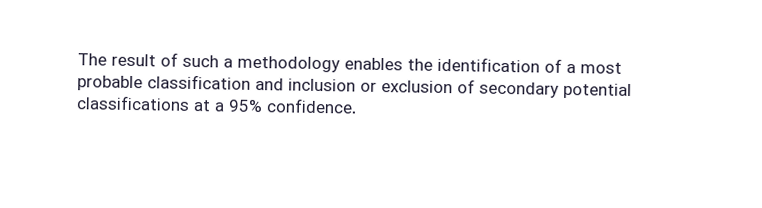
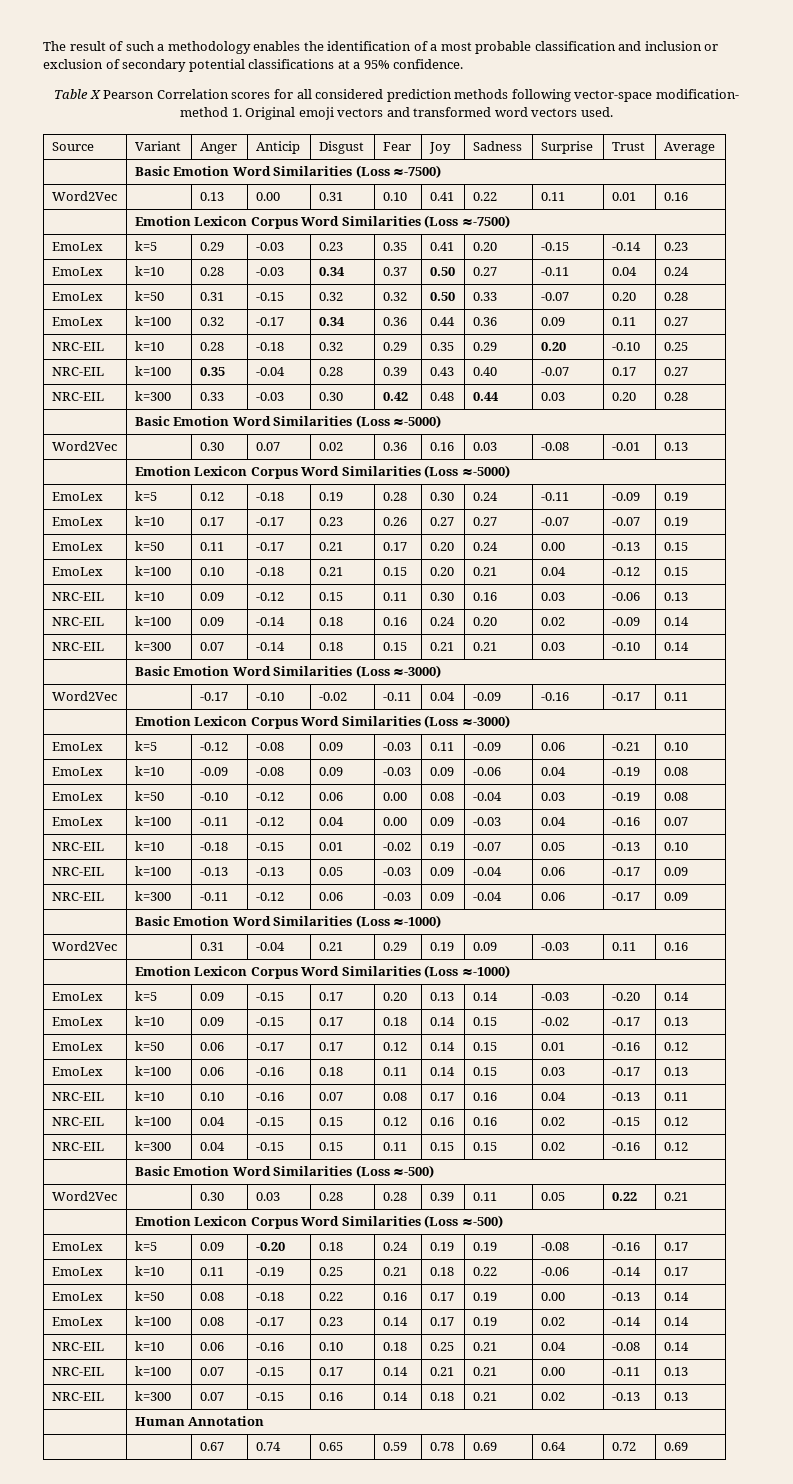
(357, 106) none -> [54,89,739,102] [180,107,613,120] [51,142,94,151] [134,141,181,151] [199,142,237,154] [255,141,300,154] [318,141,364,154] [382,142,411,151] [428,142,451,154] [472,141,522,151] [540,141,593,154] [611,142,645,151] [663,142,715,154] [134,165,442,178] [51,191,117,201] [199,192,224,201] [255,192,280,201] [318,192,343,201] [382,192,407,201] [429,192,454,201] [472,192,497,201] [540,192,565,201] [611,192,636,201] [663,192,688,201] [134,215,510,229] [51,242,103,251] [134,241,157,251] [199,242,224,251] [255,242,284,251] [318,242,343,251] [382,242,407,251] [429,242,454,251] [472,242,497,251] [540,242,569,251] [611,242,641,251] [663,242,688,251] [51,267,103,276] [134,266,164,276] [199,267,224,276] [255,267,284,276] [318,267,345,276] [382,267,407,276] [429,267,455,276] [472,267,497,276] [540,267,569,276] [611,267,637,276] [663,267,689,276] [51,292,103,301] [134,291,164,301] [199,292,224,301] [255,292,284,301] [318,292,343,301] [382,292,407,301] [429,292,455,301] [472,292,497,301] [540,292,569,301] [611,292,636,301] [663,292,688,301] [51,317,103,326] [134,316,171,326] [199,317,224,326] [255,317,284,326] [318,317,345,326] [382,317,407,326] [429,317,455,326] [472,317,497,326] [540,317,565,326] [611,317,636,326] [663,317,688,326] [51,342,104,351] [134,341,164,351] [199,342,224,351] [255,342,284,351] [318,342,343,351] [382,342,407,351] [429,342,454,351] [472,342,497,351] [540,342,566,351] [611,342,640,351] [663,342,688,351] [51,367,104,376] [134,366,171,376] [199,367,225,376] [255,367,285,376] [318,367,343,376] [382,367,407,376] [429,367,454,376] [472,367,497,376] [540,367,569,376] [611,367,636,376] [663,367,688,376] [51,392,104,401] [134,391,171,401] [199,392,224,401] [255,392,284,401] [318,392,343,401] [382,392,408,401] [429,392,454,401] [472,392,499,401] [540,392,565,401] [611,392,636,401] [663,392,688,401] [134,415,442,428] [51,441,117,451] [199,442,224,451] [255,442,280,451] [318,442,343,451] [382,442,407,451] [429,442,454,451] [472,442,497,451] [540,442,569,451] [611,442,640,451] [663,442,688,451] [134,465,510,479] [51,492,103,501] [134,491,157,501] [199,492,224,501] [255,492,284,501] [318,492,343,501] [382,492,407,501] [429,492,454,501] [472,492,498,501] [540,492,569,501] [611,492,640,501] [663,492,688,501] [51,517,103,526] [134,516,164,526] [199,517,224,526] [255,517,284,526] [318,517,343,526] [382,517,407,526] [429,517,454,526] [472,517,497,526] [540,517,569,526] [611,517,640,526] [663,517,688,526] [51,542,103,551] [134,541,164,551] [199,542,224,551] [255,542,284,551] [318,542,343,551] [382,542,407,551] [429,542,454,551] [472,542,498,551] [540,542,565,551] [611,542,640,551] [663,542,688,551] [51,567,103,576] [134,566,171,576] [199,567,224,576] [255,567,284,576] [318,567,343,576] [382,567,407,576] [429,567,454,576] [472,567,497,576] [540,567,566,576] [611,567,640,576] [663,567,688,576] [51,592,104,601] [134,591,164,601] [199,592,224,601] [255,592,284,601] [318,592,343,601] [382,592,407,601] [429,592,454,601] [472,592,497,601] [540,592,565,601] [611,592,640,601] [663,592,688,601] [51,617,104,626] [134,616,171,626] [199,617,224,626] [255,617,285,626] [318,617,343,626] [382,617,407,626] [429,617,455,626] [472,617,497,626] [540,617,565,626] [611,617,640,626] [663,617,689,626] [51,642,104,651] [134,641,171,651] [199,642,224,651] [255,642,285,651] [318,642,343,651] [382,642,407,651] [429,642,454,651] [472,642,497,651] [540,642,565,651] [611,642,640,651] [663,642,689,651] [134,665,442,678] [51,691,117,701] [199,692,228,701] [255,692,284,701] [318,692,347,701] [382,692,411,701] [429,692,455,701] [472,692,501,701] [540,692,569,701] [611,692,640,701] [663,692,688,701] [134,715,510,729] [51,742,103,751] [134,741,157,751] [199,742,228,751] [255,742,284,751] [318,742,343,751] [382,742,411,751] [429,742,454,751] [472,742,501,751] [540,742,565,751] [611,742,640,751] [663,742,688,751] [51,767,103,776] [134,766,164,776] [199,767,228,776] [255,767,284,776] [318,767,343,776] [382,767,411,776] [429,767,454,776] [472,767,501,776] [540,767,566,776] [611,767,640,776] [663,767,688,776] [51,792,103,801] [134,791,164,801] [199,792,228,801] [255,792,284,801] [318,792,343,801] [382,792,407,801] [429,792,454,801] [472,792,502,801] [540,792,565,801] [611,792,640,801] [663,792,688,801] [51,817,103,826] [134,816,171,826] [199,817,228,826] [255,817,284,826] [318,817,344,826] [382,817,407,826] [429,817,454,826] [472,817,501,826] [540,817,566,826] [611,817,640,826] [663,817,688,826] [51,842,104,851] [134,841,164,851] [199,842,228,851] [255,842,284,851] [318,842,343,851] [382,842,411,851] [429,842,454,851] [472,842,501,851] [540,842,565,851] [611,842,640,851] [663,842,688,851] [51,867,104,876] [134,866,171,876] [199,867,228,876] [255,867,284,876] [318,867,343,876] [382,867,411,876] [429,867,454,876] [472,867,502,876] [540,867,565,876] [611,867,640,876] [663,867,688,876] [51,892,104,901] [134,891,171,901] [199,892,228,901] [255,892,284,901] [318,892,343,901] [382,892,411,901] [429,892,454,901] [472,892,502,901] [540,892,565,901] [611,892,640,901] [663,892,688,901] [134,915,442,928] [51,941,117,951] [199,942,224,951] [255,942,285,951] [318,942,343,951] [382,942,407,951] [429,942,454,951] [472,942,497,951] [540,942,569,951] [611,942,636,951] [663,942,688,951] [134,965,510,979] [51,992,103,1001] [134,991,157,1001] [199,992,224,1001] [255,992,284,1001] [318,992,343,1001] [382,992,407,1001] [429,992,454,1001] [472,992,498,1001] [540,992,569,1001] [611,992,640,1001] [663,992,689,1001] [51,1017,103,1026] [134,1016,164,1026] [199,1017,224,1026] [255,1017,284,1026] [318,1017,343,1026] [382,1017,407,1026] [429,1017,455,1026] [472,1017,497,1026] [540,1017,569,1026] [611,1017,640,1026] [663,1017,688,1026] [51,1042,103,1051] [134,1041,164,1051] [199,1042,224,1051] [255,1042,284,1051] [318,1042,343,1051] [382,1042,407,1051] [429,1042,455,1051] [472,1042,497,1051] [540,1042,565,1051] [611,1042,640,1051] [663,1042,688,1051] [51,1067,103,1076] [134,1066,171,1076] [199,1067,224,1076] [255,1067,284,1076] [318,1067,343,1076] [382,1067,407,1076] [429,1067,455,1076] [472,1067,497,1076] [540,1067,565,1076] [611,1067,640,1076] [663,1067,688,1076] [51,1092,104,1101] [134,1091,164,1101] [199,1092,224,1101] [255,1092,284,1101] [318,1092,343,1101] [382,1092,407,1101] [429,1092,454,1101] [472,1092,497,1101] [540,1092,566,1101] [611,1092,640,1101] [663,1092,688,1101] [51,1117,104,1126] [134,1116,171,1126] [199,1117,225,1126] [255,1117,284,1126] [318,1117,343,1126] [382,1117,407,1126] [429,1117,454,1126] [472,1117,497,1126] [540,1117,565,1126] [611,1117,640,1126] [663,1117,688,1126] [51,1142,104,1151] [134,1141,171,1151] [199,1142,225,1151] [255,1142,284,1151] [318,1142,343,1151] [382,1142,407,1151] [429,1142,454,1151] [472,1142,497,1151] [540,1142,565,1151] [611,1142,640,1151] [663,1142,688,1151] [134,1165,435,1178] [51,1191,117,1201] [199,1192,224,1201] [255,1192,280,1201] [318,1192,343,1201] [382,1192,407,1201] [429,1192,454,1201] [472,1192,497,1201] [540,1192,565,1201] [611,1192,637,1201] [663,1192,688,1201] [134,1215,503,1229] [51,1242,103,1251] [134,1241,157,1251] [199,1242,224,1251] [255,1242,285,1251] [318,1242,343,1251] [382,1242,408,1251] [429,1242,454,1251] [472,1242,497,1251] [540,1242,569,1251] [611,1242,640,1251] [663,1242,688,1251] [51,1267,103,1276] [134,1266,164,1276] [199,1267,224,1276] [255,1267,284,1276] [318,1267,343,1276] [382,1267,407,1276] [429,1267,454,1276] [472,1267,497,1276] [540,1267,569,1276] [611,1267,641,1276] [663,1267,688,1276] [51,1292,103,1301] [134,1291,164,1301] [199,1292,224,1301] [255,1292,284,1301] [318,1292,343,1301] [382,1292,407,1301] [429,1292,454,1301] [472,1292,497,1301] [540,1292,565,1301] [611,1292,640,1301] [663,1292,689,1301] [51,1317,103,1326] [134,1316,171,1326] [199,1317,224,1326] [255,1317,284,1326] [318,1317,343,1326] [382,1317,408,1326] [429,1317,454,1326] [472,1317,497,1326] [540,1317,565,1326] [611,1317,641,1326] [663,1317,689,1326] [51,1342,104,1351] [134,1341,164,1351] [199,1342,224,1351] [255,1342,284,1351] [318,1342,343,1351] [382,1342,407,1351] [429,1342,454,1351] [472,1342,497,1351] [540,1342,566,1351] [611,1342,640,1351] [663,1342,689,1351] [51,1367,104,1376] [134,1366,171,1376] [199,1367,224,1376] [255,1367,284,1376] [318,1367,343,1376] [382,1367,408,1376] [429,1367,454,1376] [472,1367,497,1376] [540,1367,565,1376] [611,1367,640,1376] [663,1367,688,1376] [51,1392,104,1401] [134,1391,171,1401] [199,1392,224,1401] [255,1392,284,1401] [318,1392,343,1401] [382,1392,408,1401] [429,1392,454,1401] [472,1392,497,1401] [540,1392,565,1401] [611,1392,640,1401] [663,1392,688,1401] [134,1416,265,1426] [199,1442,224,1451] [255,1442,281,1451] [318,1442,343,1451] [382,1442,407,1451] [429,1442,454,1451] [472,1442,497,1451] [540,1442,566,1451] [611,1442,636,1451] [663,1442,688,1451] // Table X Pearson Correlation scores for all considered prediction methods following vector-space modification- method 1. Original emoji vectors and transformed word vectors used. // Source | Variant | Anger | Anticip | Disgust | Fear | Joy | Sadness | Surprise | Trust | Average // | Basic Emotion Word Similarities (Loss ≈-7500) // Word2Vec | | 0.13 | 0.00 | 0.31 | 0.10 | 0.41 | 0.22 | 0.11 | 0.01 | 0.16 // | Emotion Lexicon Corpus Word Similarities (Loss ≈-7500) // EmoLex | k=5 | 0.29 | -0.03 | 0.23 | 0.35 | 0.41 | 0.20 | -0.15 | -0.14 | 0.23 // EmoLex | k=10 | 0.28 | -0.03 | 0.34 | 0.37 | 0.50 | 0.27 | -0.11 | 0.04 | 0.24 // EmoLex | k=50 | 0.31 | -0.15 | 0.32 | 0.32 | 0.50 | 0.33 | -0.07 | 0.20 | 0.28 // EmoLex | k=100 | 0.32 | -0.17 | 0.34 | 0.36 | 0.44 | 0.36 | 0.09 | 0.11 | 0.27 // NRC-EIL | k=10 | 0.28 | -0.18 | 0.32 | 0.29 | 0.35 | 0.29 | 0.20 | -0.10 | 0.25 // NRC-EIL | k=100 | 0.35 | -0.04 | 0.28 | 0.39 | 0.43 | 0.40 | -0.07 | 0.17 | 0.27 // NRC-EIL | k=300 | 0.33 | -0.03 | 0.30 | 0.42 | 0.48 | 0.44 | 0.03 | 0.20 | 0.28 // | Basic Emotion Word Similarities (Loss ≈-5000) // Word2Vec | | 0.30 | 0.07 | 0.02 | 0.36 | 0.16 | 0.03 | -0.08 | -0.01 | 0.13 // | Emotion Lexicon Corpus Word Similarities (Loss ≈-5000) // EmoLex | k=5 | 0.12 | -0.18 | 0.19 | 0.28 | 0.30 | 0.24 | -0.11 | -0.09 | 0.19 // EmoLex | k=10 | 0.17 | -0.17 | 0.23 | 0.26 | 0.27 | 0.27 | -0.07 | -0.07 | 0.19 // EmoLex | k=50 | 0.11 | -0.17 | 0.21 | 0.17 | 0.20 | 0.24 | 0.00 | -0.13 | 0.15 // EmoLex | k=100 | 0.10 | -0.18 | 0.21 | 0.15 | 0.20 | 0.21 | 0.04 | -0.12 | 0.15 // NRC-EIL | k=10 | 0.09 | -0.12 | 0.15 | 0.11 | 0.30 | 0.16 | 0.03 | -0.06 | 0.13 // NRC-EIL | k=100 | 0.09 | -0.14 | 0.18 | 0.16 | 0.24 | 0.20 | 0.02 | -0.09 | 0.14 // NRC-EIL | k=300 | 0.07 | -0.14 | 0.18 | 0.15 | 0.21 | 0.21 | 0.03 | -0.10 | 0.14 // | Basic Emotion Word Similarities (Loss ≈-3000) // Word2Vec | | -0.17 | -0.10 | -0.02 | -0.11 | 0.04 | -0.09 | -0.16 | -0.17 | 0.11 // | Emotion Lexicon Corpus Word Similarities (Loss ≈-3000) // EmoLex | k=5 | -0.12 | -0.08 | 0.09 | -0.03 | 0.11 | -0.09 | 0.06 | -0.21 | 0.10 // EmoLex | k=10 | -0.09 | -0.08 | 0.09 | -0.03 | 0.09 | -0.06 | 0.04 | -0.19 | 0.08 // EmoLex | k=50 | -0.10 | -0.12 | 0.06 | 0.00 | 0.08 | -0.04 | 0.03 | -0.19 | 0.08 // EmoLex | k=100 | -0.11 | -0.12 | 0.04 | 0.00 | 0.09 | -0.03 | 0.04 | -0.16 | 0.07 // NRC-EIL | k=10 | -0.18 | -0.15 | 0.01 | -0.02 | 0.19 | -0.07 | 0.05 | -0.13 | 0.10 // NRC-EIL | k=100 | -0.13 | -0.13 | 0.05 | -0.03 | 0.09 | -0.04 | 0.06 | -0.17 | 0.09 // NRC-EIL | k=300 | -0.11 | -0.12 | 0.06 | -0.03 | 0.09 | -0.04 | 0.06 | -0.17 | 0.09 // | Basic Emotion Word Similarities (Loss ≈-1000) // Word2Vec | | 0.31 | -0.04 | 0.21 | 0.29 | 0.19 | 0.09 | -0.03 | 0.11 | 0.16 // | Emotion Lexicon Corpus Word Similarities (Loss ≈-1000) // EmoLex | k=5 | 0.09 | -0.15 | 0.17 | 0.20 | 0.13 | 0.14 | -0.03 | -0.20 | 0.14 // EmoLex | k=10 | 0.09 | -0.15 | 0.17 | 0.18 | 0.14 | 0.15 | -0.02 | -0.17 | 0.13 // EmoLex | k=50 | 0.06 | -0.17 | 0.17 | 0.12 | 0.14 | 0.15 | 0.01 | -0.16 | 0.12 // EmoLex | k=100 | 0.06 | -0.16 | 0.18 | 0.11 | 0.14 | 0.15 | 0.03 | -0.17 | 0.13 // NRC-EIL | k=10 | 0.10 | -0.16 | 0.07 | 0.08 | 0.17 | 0.16 | 0.04 | -0.13 | 0.11 // NRC-EIL | k=100 | 0.04 | -0.15 | 0.15 | 0.12 | 0.16 | 0.16 | 0.02 | -0.15 | 0.12 // NRC-EIL | k=300 | 0.04 | -0.15 | 0.15 | 0.11 | 0.15 | 0.15 | 0.02 | -0.16 | 0.12 // | Basic Emotion Word Similarities (Loss ≈-500) // Word2Vec | | 0.30 | 0.03 | 0.28 | 0.28 | 0.39 | 0.11 | 0.05 | 0.22 | 0.21 // | Emotion Lexicon Corpus Word Similarities (Loss ≈-500) // EmoLex | k=5 | 0.09 | -0.20 | 0.18 | 0.24 | 0.19 | 0.19 | -0.08 | -0.16 | 0.17 // EmoLex | k=10 | 0.11 | -0.19 | 0.25 | 0.21 | 0.18 | 0.22 | -0.06 | -0.14 | 0.17 // EmoLex | k=50 | 0.08 | -0.18 | 0.22 | 0.16 | 0.17 | 0.19 | 0.00 | -0.13 | 0.14 // EmoLex | k=100 | 0.08 | -0.17 | 0.23 | 0.14 | 0.17 | 0.19 | 0.02 | -0.14 | 0.14 // NRC-EIL | k=10 | 0.06 | -0.16 | 0.10 | 0.18 | 0.25 | 0.21 | 0.04 | -0.08 | 0.14 // NRC-EIL | k=100 | 0.07 | -0.15 | 0.17 | 0.14 | 0.21 | 0.21 | 0.00 | -0.11 | 0.13 // NRC-EIL | k=300 | 0.07 | -0.15 | 0.16 | 0.14 | 0.18 | 0.21 | 0.02 | -0.13 | 0.13 // | Human Annotation // | | 0.67 | 0.74 | 0.65 | 0.59 | 0.78 | 0.69 | 0.64 | 0.72 | 0.69

